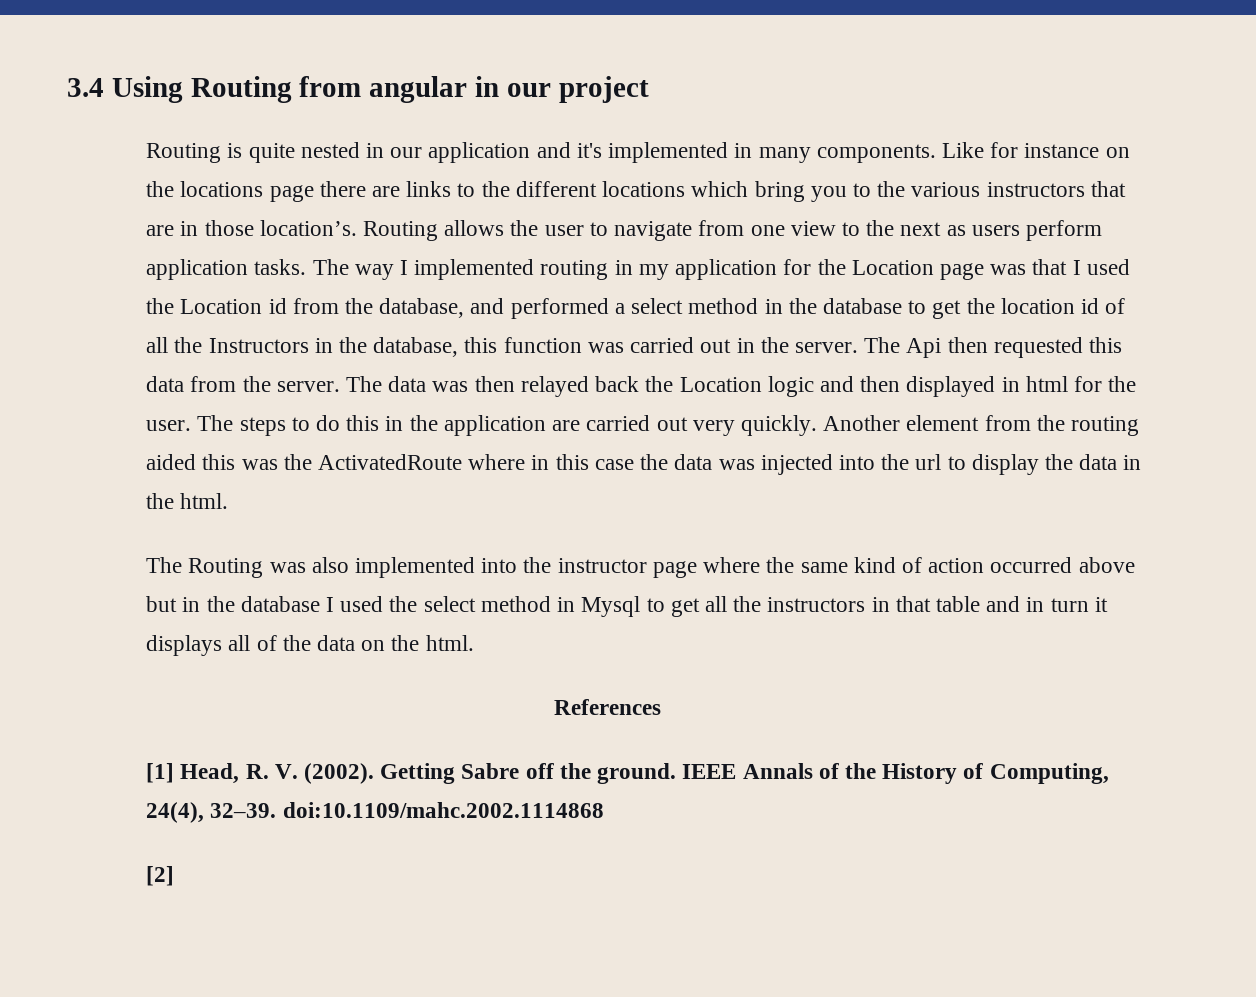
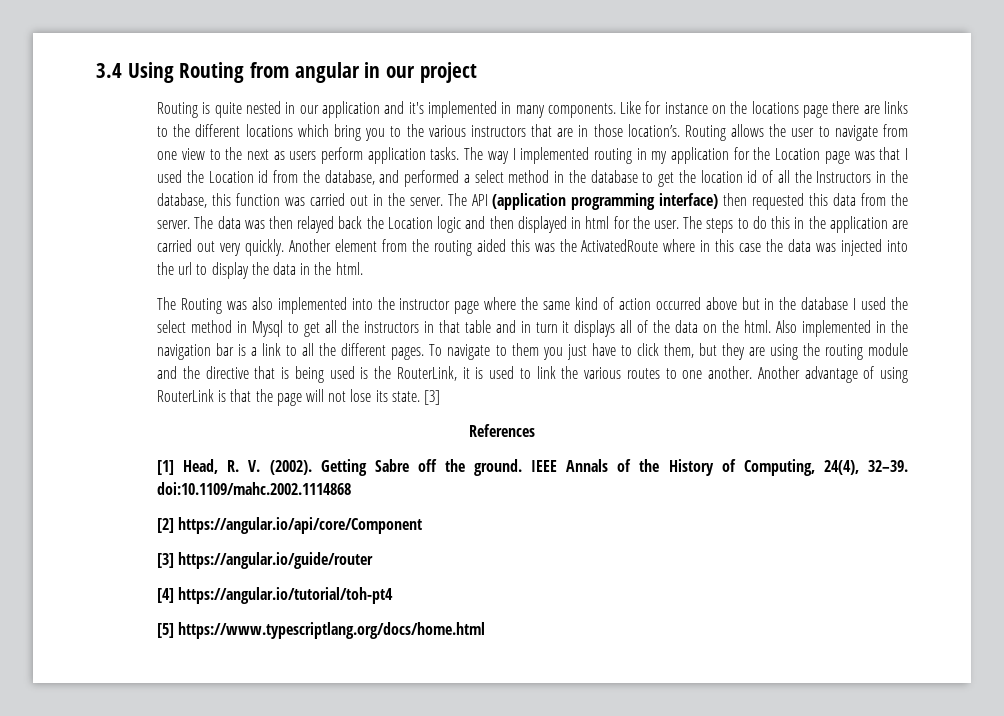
[906,338,942,358] Api -> [471,193,719,210] API (application programming interface)
(474, 643) none -> [776,320,909,337] [157,343,909,360] [157,366,908,383] [157,389,440,406] Also implemented in the navigation bar is a link to all the different pages. To navigate to them you just have to click them, but they are using the routing module and the directive that is being used is the RouterLink, it is used to link the various routes to one another. Another advantage of using RouterLink is that the page will not lose its state. [3]
(175, 876) none -> [178,517,423,534] [157,552,374,569] [157,587,394,604] [157,622,486,639] https://angular.io/api/core/Component // [3] https://angular.io/guide/router // [4] https://angular.io/tutorial/toh-pt4 // [5] https://www.typescriptlang.org/docs/home.html

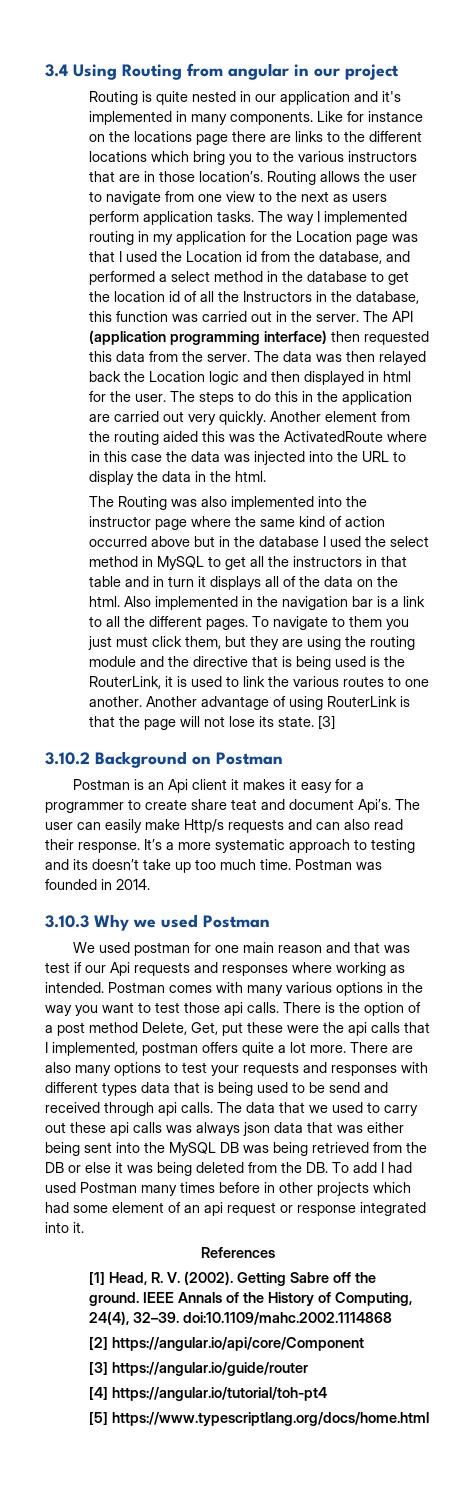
[178,262,193,275] url -> [362,451,390,462] URL
[251,320,283,337] Mysql -> [157,556,205,570] MySQL
[591,343,632,356] have to -> [116,636,149,647] must
(440, 397) none -> [45,751,283,768] [73,779,365,793] [45,799,420,813] [45,819,403,833] [45,839,415,853] [45,859,382,873] [45,879,150,890] [45,914,270,931] [73,942,411,956] [45,962,405,976] [45,982,423,996] [45,1002,421,1016] [45,1022,430,1036] [45,1042,413,1056] [45,1062,428,1076] [45,1082,388,1096] [45,1102,418,1116] [45,1122,404,1136] [45,1142,427,1156] [45,1162,412,1176] [45,1182,411,1196] [45,1202,426,1216] [45,1222,84,1233] // 3.10.2 Background on Postman // Postman is an Api client it makes it easy for a programmer to create share teat and document Api’s. The user can easily make Http/s requests and can also read their response. It’s a more systematic approach to testing and its doesn’t take up too much time. Postman was founded in 2014. // 3.10.3 Why we used Postman // We used postman for one main reason and that was test if our Api requests and responses where working as intended. Postman comes with many various options in the way you want to test those api calls. There is the option of a post method Delete, Get, put these were the api calls that I implemented, postman offers quite a lot more. There are also many options to test your requests and responses with different types data that is being used to be send and received through api calls. The data that we used to carry out these api calls was always json data that was either being sent into the MySQL DB was being retrieved from the DB or else it was being deleted from the DB. To add I had used Postman many times before in other projects which had some element of an api request or response integrated into it.

